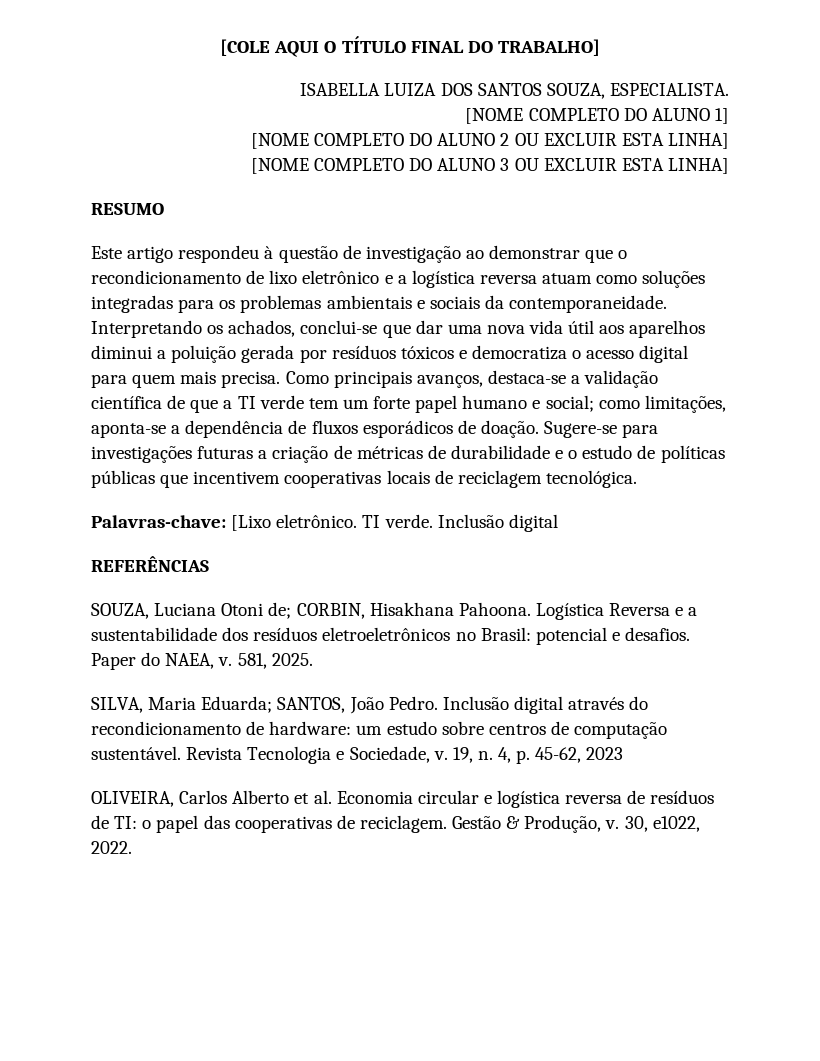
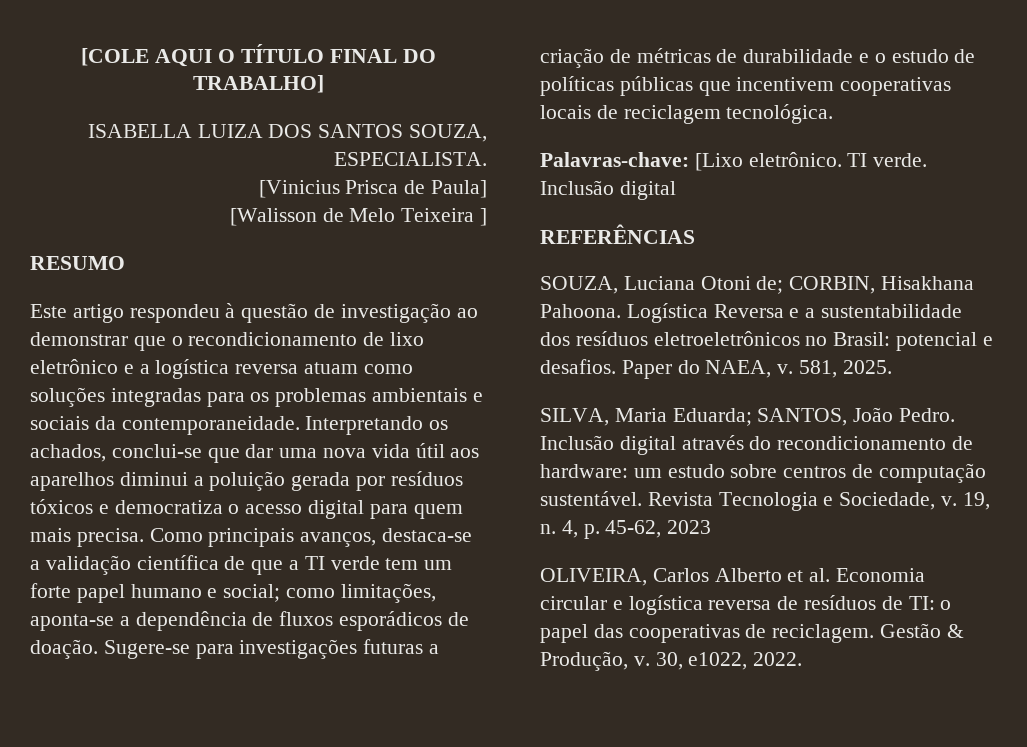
[465,108,729,124] [250,133,729,149] [250,158,729,174] [NOME COMPLETO DO ALUNO 1] // [NOME COMPLETO DO ALUNO 2 OU EXCLUIR ESTA LINHA] // [NOME COMPLETO DO ALUNO 3 OU EXCLUIR ESTA LINHA] -> [258,180,488,198] [229,208,487,226] [Vinicius Prisca de Paula] // [Walisson de Melo Teixeira ]

